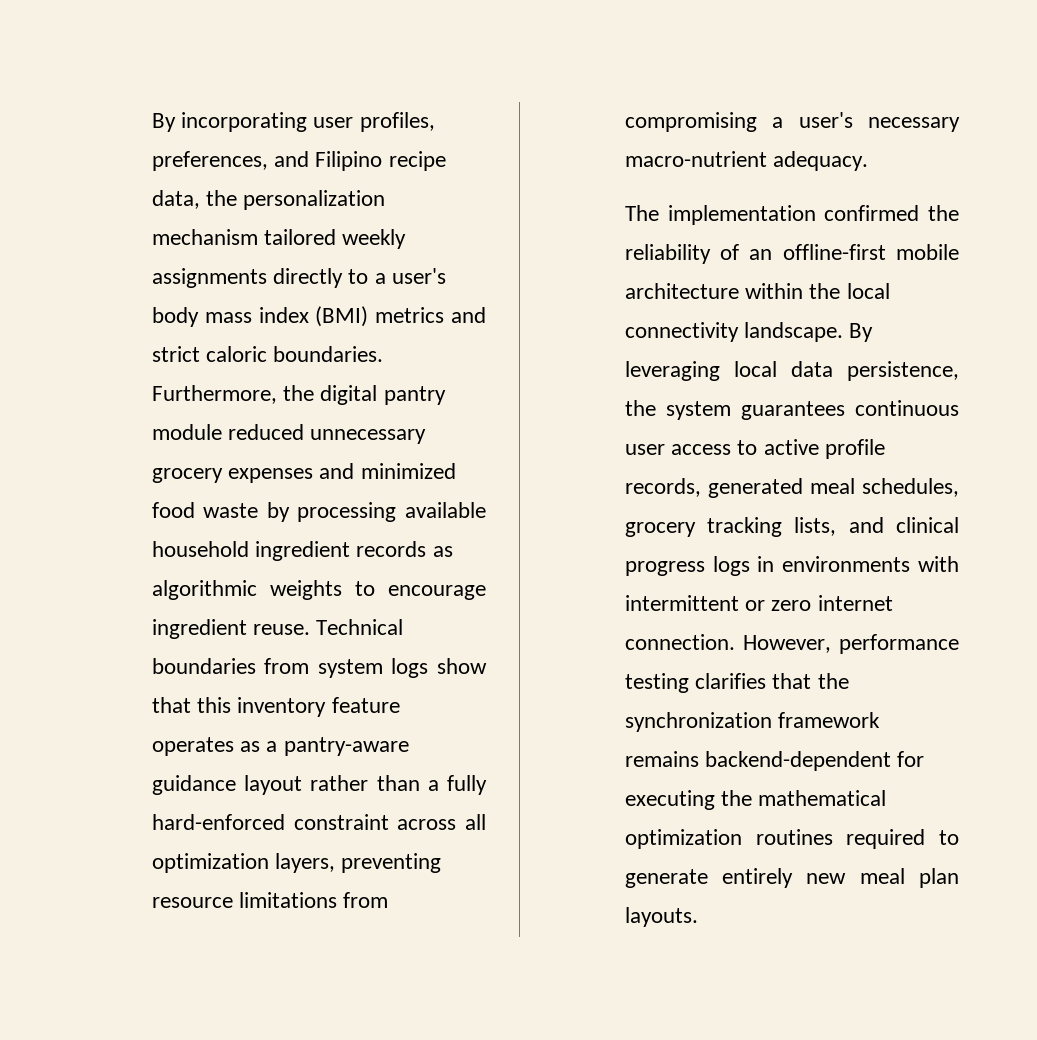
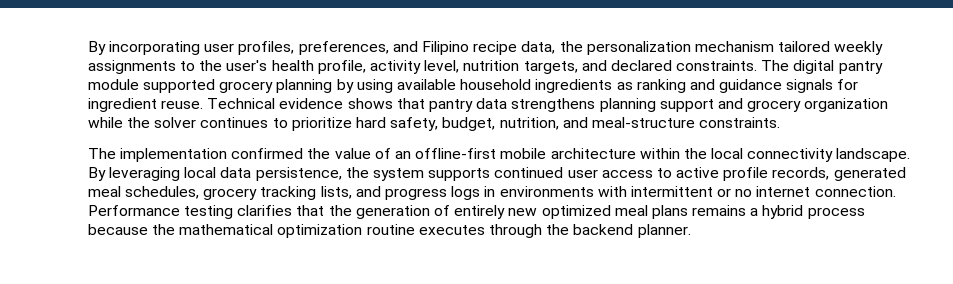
[273,268,446,288] [151,306,486,327] [151,346,384,362] [151,385,446,405] [151,424,427,444] [151,463,456,483] [151,502,486,522] [151,541,453,561] [151,580,486,600] [151,619,404,639] [151,658,487,678] [151,697,400,717] [151,737,409,756] [151,775,487,795] [151,814,486,830] [151,853,442,873] [151,892,389,908] [624,112,960,132] [624,151,869,171] directly to a user's body mass index (BMI) metrics and strict caloric boundaries. Furthermore, the digital pantry module reduced unnecessary grocery expenses and minimized food waste by processing available household ingredient records as algorithmic weights to encourage ingredient reuse. Technical boundaries from system logs show that this inventory feature operates as a pantry-aware guidance layout rather than a fully hard-enforced constraint across all optimization layers, preventing resource limitations from compromising a user's necessary macro-nutrient adequacy. -> [180,60,883,74] [87,79,859,93] [87,98,889,112] [87,117,781,131] to the user's health profile, activity level, nutrition targets, and declared constraints. The digital pantry module supported grocery planning by using available household ingredients as ranking and guidance signals for ingredient reuse. Technical evidence shows that pantry data strengthens planning support and grocery organization while the solver continues to prioritize hard safety, budget, nutrition, and meal-structure constraints.
[624,244,711,264] reliability -> [334,148,371,159] value
[740,400,959,420] guarantees continuous -> [428,167,564,181] supports continued
[896,517,959,533] clinical -> (381, 191) none
[771,600,812,611] zero -> [735,189,753,197] no
[742,634,959,654] However, performance -> [87,205,180,216] Performance
[624,712,881,732] [624,751,925,771] [624,790,887,810] [624,829,959,849] [624,868,959,888] [624,907,698,927] synchronization framework remains backend-dependent for executing the mathematical optimization routines required to generate entirely new meal plan layouts. -> [355,205,865,219] [87,224,691,238] generation of entirely new optimized meal plans remains a hybrid process because the mathematical optimization routine executes through the backend planner.

